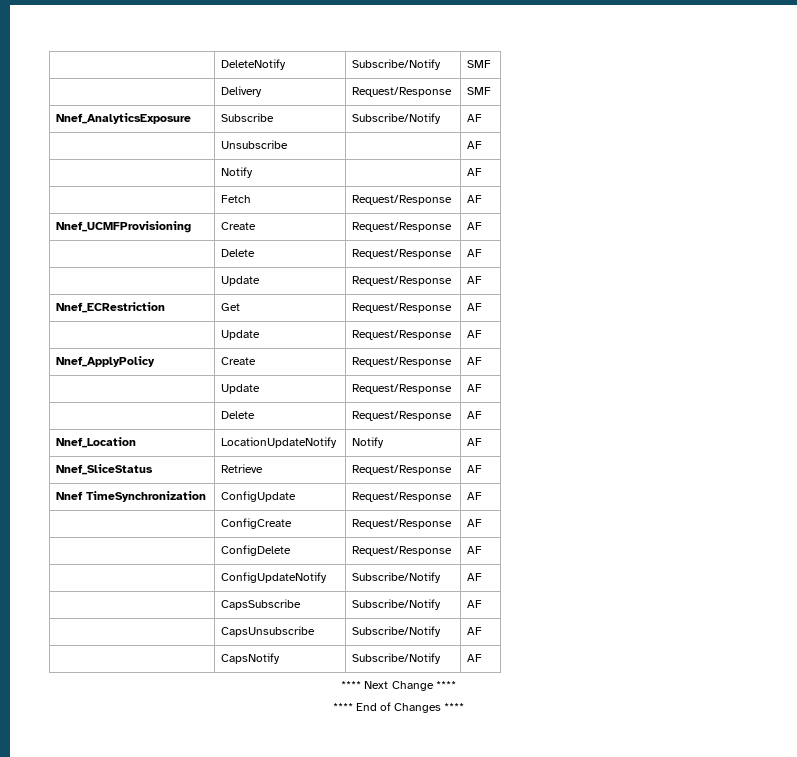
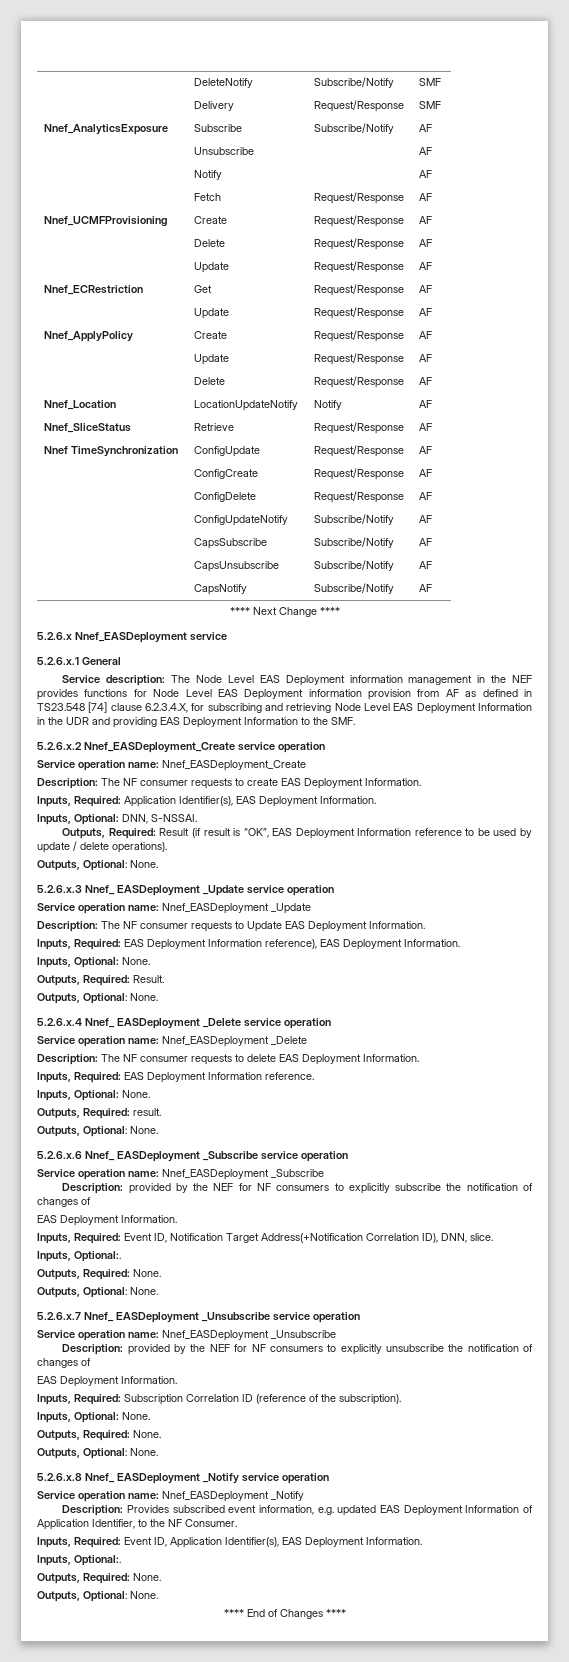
(456, 685) none -> [37,632,227,643] [37,657,121,665] [62,675,532,686] [37,689,532,700] [37,702,532,714] [37,717,355,728] [37,742,325,753] [37,760,306,771] [37,778,421,789] [37,796,376,807] [37,814,197,825] [62,828,532,839] [37,841,167,853] [37,860,158,871] [37,885,334,896] [37,903,311,914] [37,921,425,932] [37,939,460,950] [37,957,150,968] [37,975,164,986] [37,993,158,1004] [37,1018,331,1029] [37,1036,307,1047] [37,1054,419,1065] [37,1072,314,1083] [37,1090,150,1101] [37,1108,161,1119] [37,1126,158,1137] [37,1151,348,1162] [37,1169,324,1180] [62,1183,534,1194] [37,1197,91,1207] [37,1215,177,1226] [37,1233,493,1244] [37,1251,121,1262] [37,1269,161,1280] [37,1287,158,1298] [37,1312,360,1323] [37,1330,336,1341] [62,1344,533,1355] [37,1358,91,1368] [37,1376,177,1387] [37,1394,401,1405] [37,1412,150,1423] [37,1430,161,1441] [37,1448,158,1459] [37,1473,329,1484] [37,1491,304,1502] [62,1505,533,1516] [37,1519,237,1530] [37,1537,422,1548] [37,1555,121,1566] [37,1573,161,1584] [37,1591,158,1602] // 5.2.6.x Nnef_EASDeployment service // 5.2.6.x.1 General // Service description: The Node Level EAS Deployment information management in the NEF provides functions for Node Level EAS Deployment information provision from AF as defined in TS23.548 [74] clause 6.2.3.4.X, for subscribing and retrieving Node Level EAS Deployment Information in the UDR and providing EAS Deployment Information to the SMF. // 5.2.6.x.2 Nnef_EASDeployment_Create service operation // Service operation name: Nnef_EASDeployment_Create // Description: The NF consumer requests to create EAS Deployment Information. // Inputs, Required: Application Identifier(s), EAS Deployment Information. // Inputs, Optional: DNN, S-NSSAI. // Outputs, Required: Result (if result is “OK”, EAS Deployment Information reference to be used by update / delete operations). // Outputs, Optional: None. // 5.2.6.x.3 Nnef_ EASDeployment _Update service operation // Service operation name: Nnef_EASDeployment _Update // Description: The NF consumer requests to Update EAS Deployment Information. // Inputs, Required: EAS Deployment Information reference), EAS Deployment Information. // Inputs, Optional: None. // Outputs, Required: Result. // Outputs, Optional: None. // 5.2.6.x.4 Nnef_ EASDeployment _Delete service operation // Service operation name: Nnef_EASDeployment _Delete // Description: The NF consumer requests to delete EAS Deployment Information. // Inputs, Required: EAS Deployment Information reference. // Inputs, Optional: None. // Outputs, Required: result. // Outputs, Optional: None. // 5.2.6.x.6 Nnef_ EASDeployment _Subscribe service operation // Service operation name: Nnef_EASDeployment _Subscribe // Description: provided by the NEF for NF consumers to explicitly subscribe the notification of changes of // EAS Deployment Information. // Inputs, Required: Event ID, Notification Target Address(+Notification Correlation ID), DNN, slice. // Inputs, Optional:. // Outputs, Required: None. // Outputs, Optional: None. // 5.2.6.x.7 Nnef_ EASDeployment _Unsubscribe service operation // Service operation name: Nnef_EASDeployment _Unsubscribe // Description: provided by the NEF for NF consumers to explicitly unsubscribe the notification of changes of // EAS Deployment Information. // Inputs, Required: Subscription Correlation ID (reference of the subscription). // Inputs, Optional: None. // Outputs, Required: None. // Outputs, Optional: None. // 5.2.6.x.8 Nnef_ EASDeployment _Notify service operation // Service operation name: Nnef_EASDeployment _Notify // Description: Provides subscribed event information, e.g. updated EAS Deployment Information of Application Identifier, to the NF Consumer. // Inputs, Required: Event ID, Application Identifier(s), EAS Deployment Information. // Inputs, Optional:. // Outputs, Required: None. // Outputs, Optional: None.

